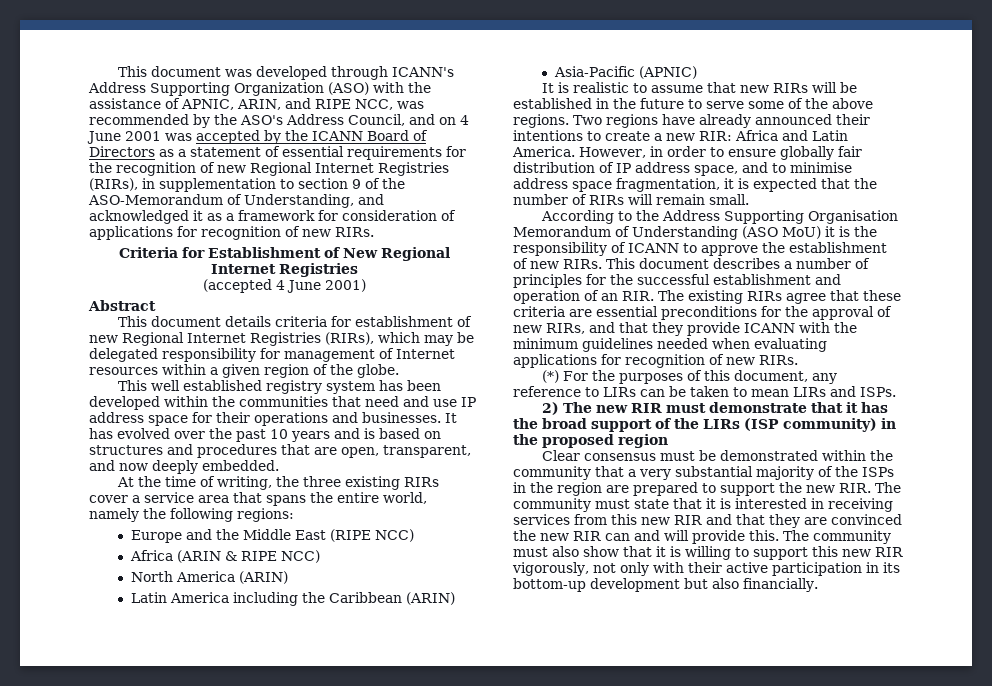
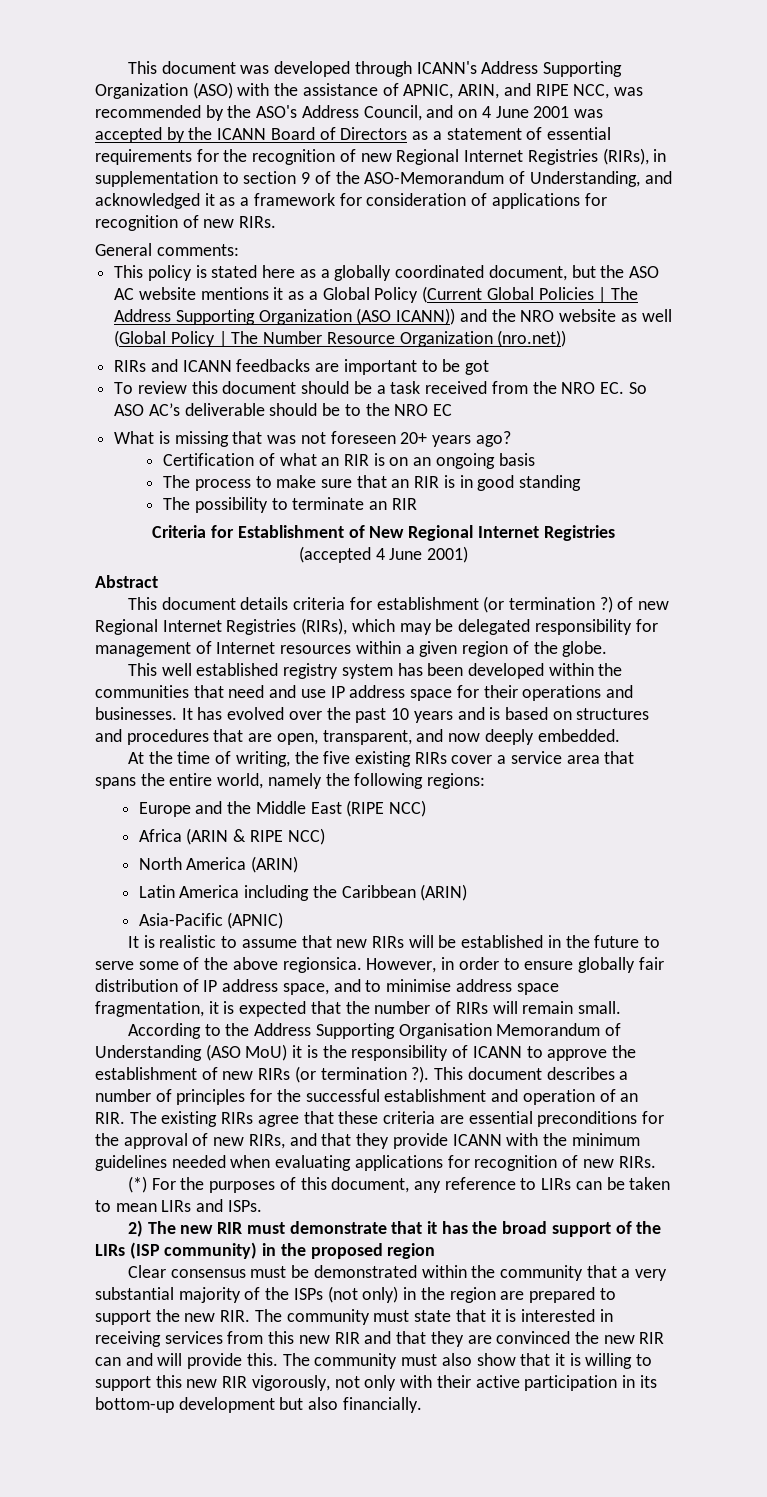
(374, 232) none -> [95,243,239,256] [114,265,659,281] [114,286,638,303] [114,308,672,325] [114,330,567,347] [114,359,490,375] [114,381,647,394] [114,403,453,416] [114,431,511,447] [163,453,535,469] [163,475,582,491] [163,497,417,513] // General comments: // This policy is stated here as a globally coordinated document, but the ASO AC website mentions it as a Global Policy (Current Global Policies | The Address Supporting Organization (ASO ICANN)) and the NRO website as well (Global Policy | The Number Resource Organization (nro.net)) // RIRs and ICANN feedbacks are important to be got // To review this document should be a task received from the NRO EC. So ASO AC’s deliverable should be to the NRO EC // What is missing that was not foreseen 20+ years ago? // Certification of what an RIR is on an ongoing basis // The process to make sure that an RIR is in good standing // The possibility to terminate an RIR
(454, 321) none -> [483,596,613,613] (or termination ?)
[303,476,342,487] three -> [323,751,351,764] five
[513,114,870,128] [513,130,848,141] [512,146,575,157] regions. Two regions have already announced their intentions to create a new RIR: Africa and Latin America. -> [282,957,362,973] regionsica.
[563,259,602,269] RIRs. -> [258,1066,430,1083] RIRs (or termination ?).
(894, 472) none -> [327,1286,399,1303] (not only)

